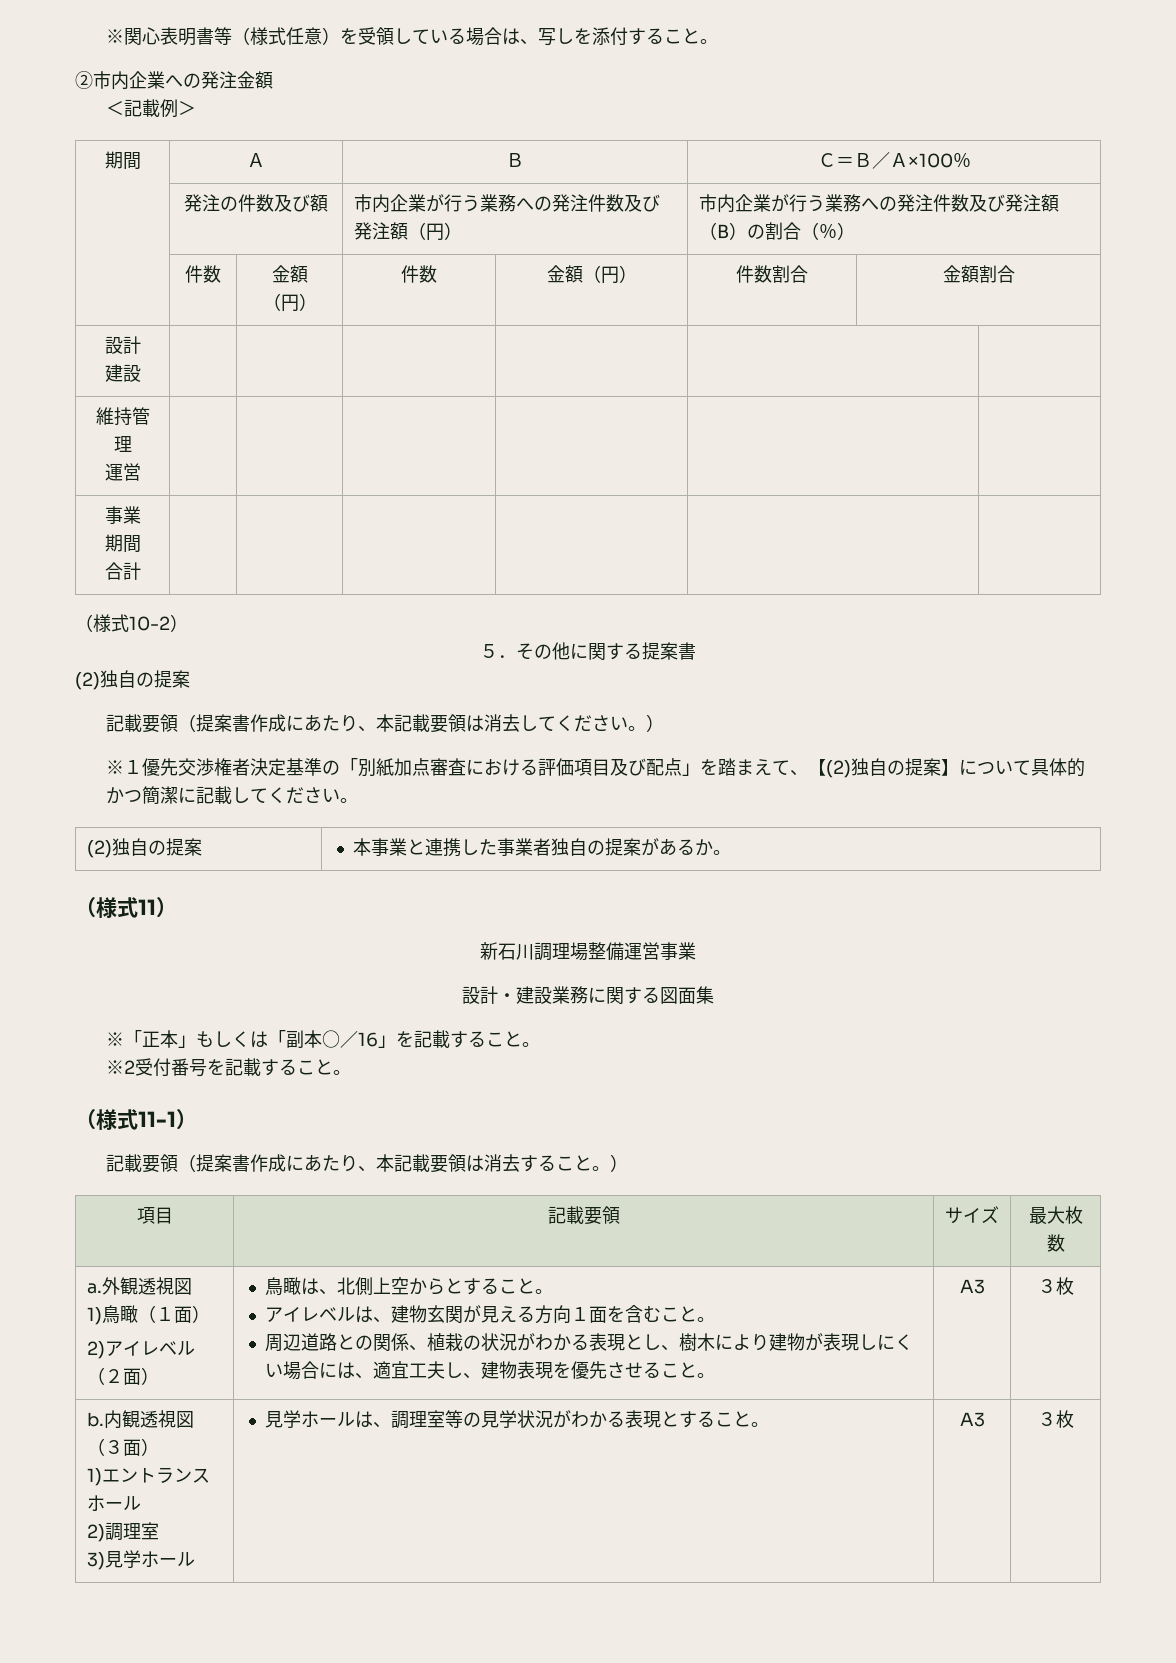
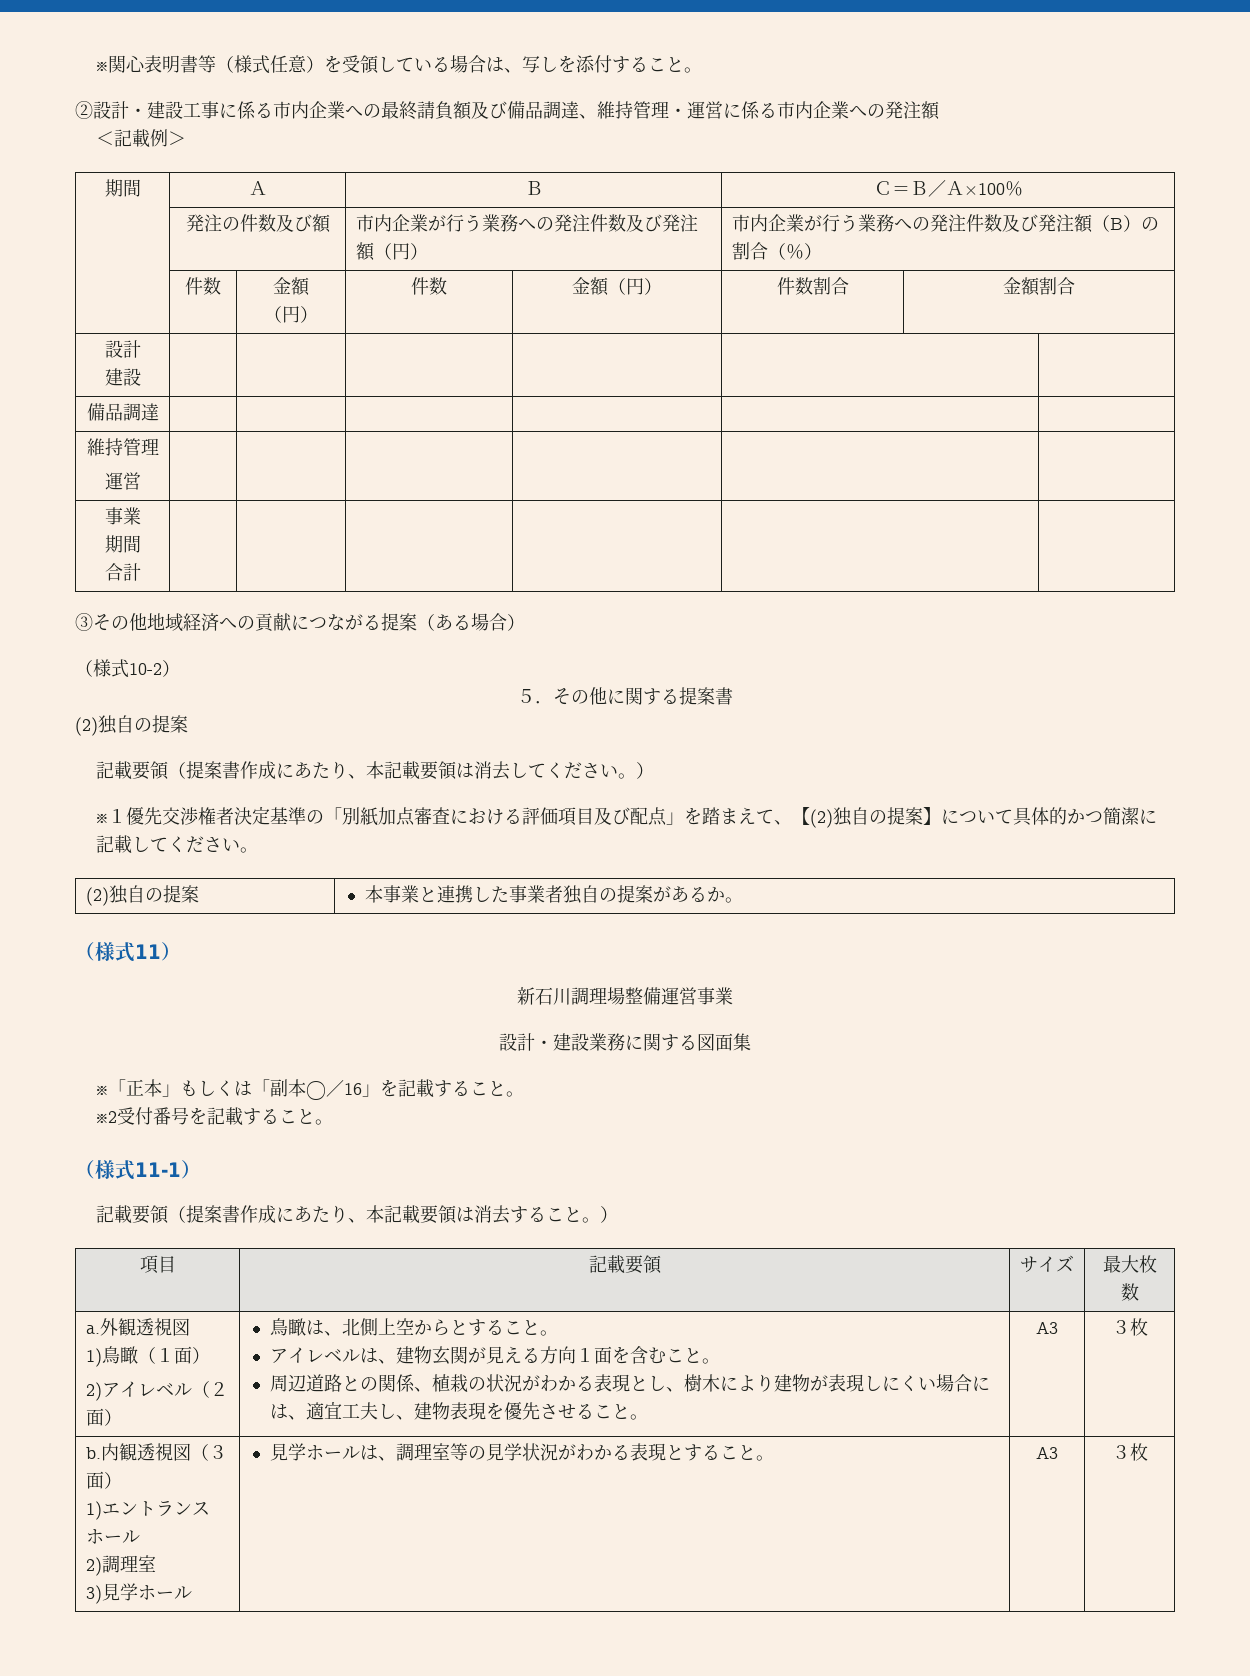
(93, 80) none -> [93,101,777,120] 設計・建設工事に係る市内企業への最終請負額及び備品調達、維持管理・運営に係る
[237,71,255,89] 金 -> (921, 110) none
(141, 373) none -> [86,403,159,421] // 備品調達 | | | | | |
(141, 571) none -> [75,613,525,632] // ③その他地域経済への貢献につながる提案（ある場合）

